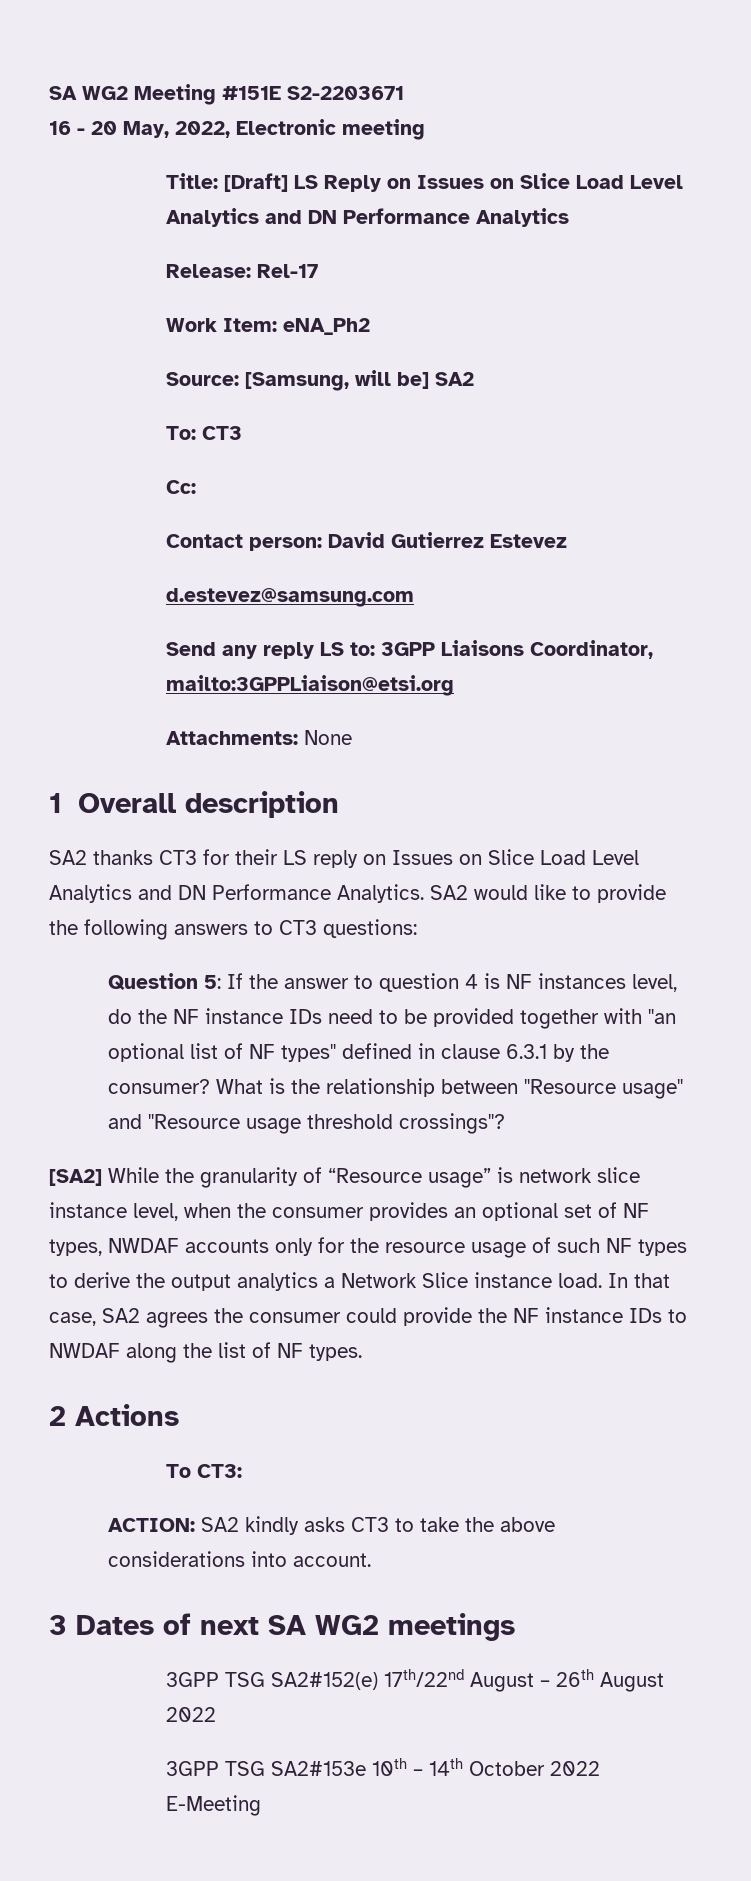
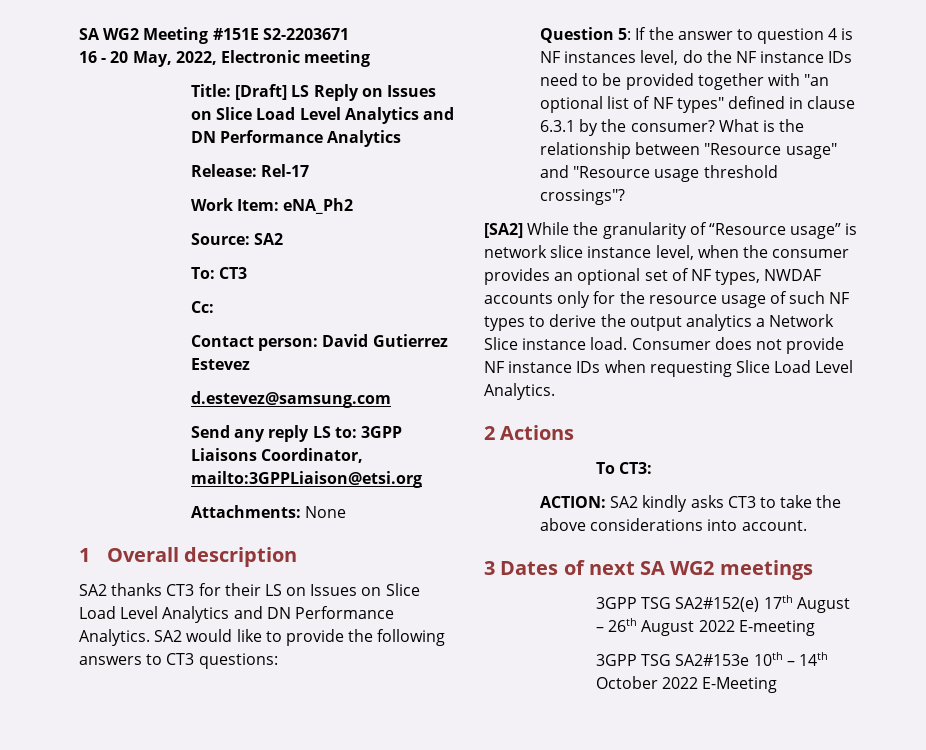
[245,370,430,391] [Samsung, will be] -> (250, 239) none
[313,850,358,868] reply -> (282, 590) none
[608,1273,670,1288] [49,1307,687,1328] [49,1342,362,1363] In that case, SA2 agrees the consumer could provide the NF instance IDs to NWDAF along the list of NF types. -> [631,337,845,354] [484,360,854,377] [484,383,555,400] Consumer does not provide NF instance IDs when requesting Slice Load Level Analytics.
[384,1669,465,1687] 17th/22nd -> [763,595,793,609] 17th
(217, 1714) none -> [738,620,815,636] E-meeting

